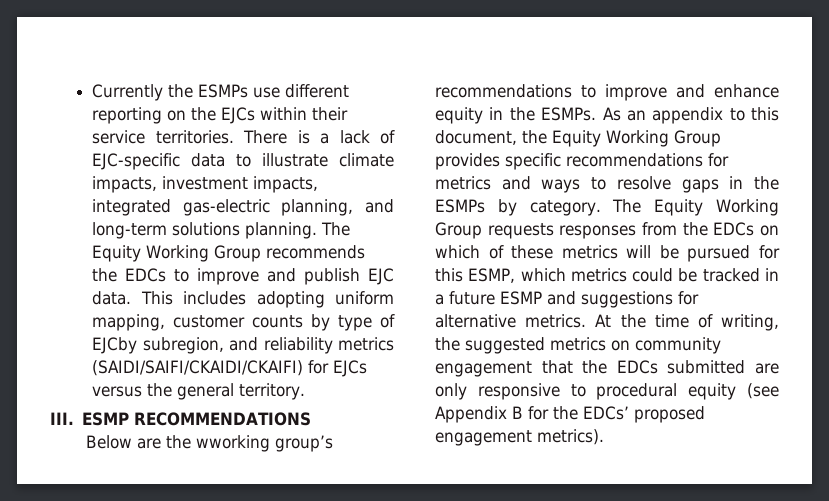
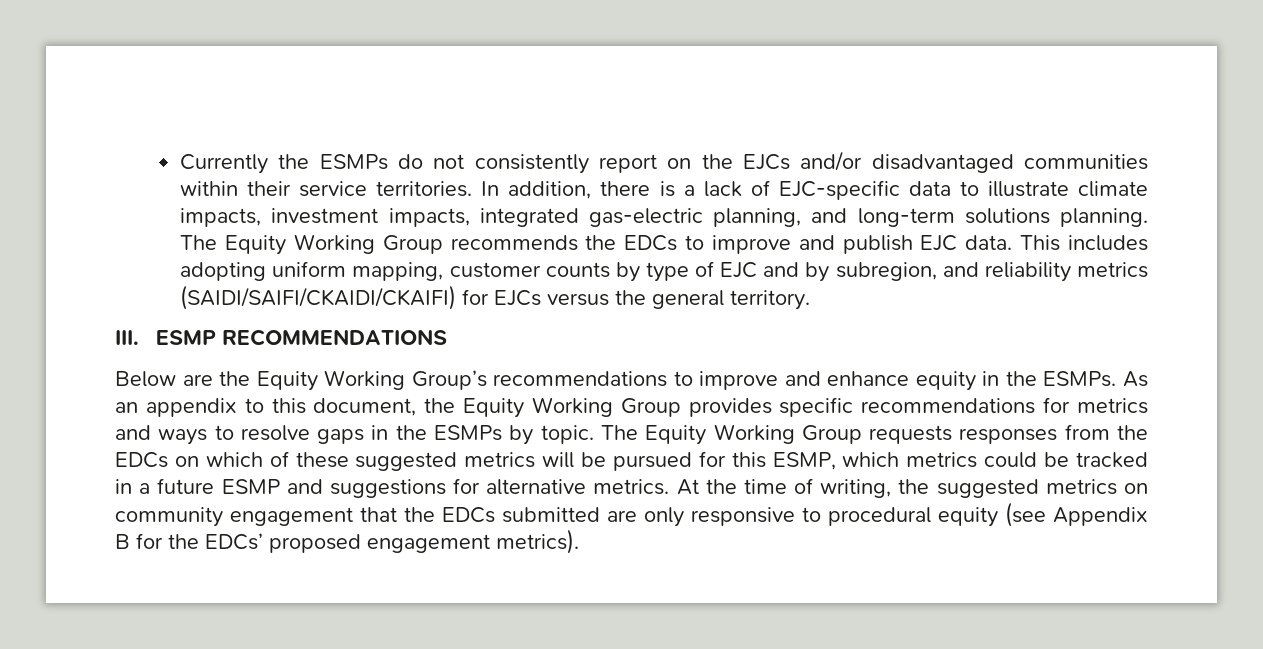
[253,84,350,98] [92,107,256,124] use different reporting on the EJCs -> [398,151,1148,174] do not consistently report on the EJCs and/or disadvantaged communities
[243,130,288,144] There -> [481,181,651,199] In addition, there
[92,337,138,354] EJCby -> [720,262,830,282] EJC and by
[195,435,333,452] wworking group’s -> [256,370,487,391] Equity Working Group’s
[529,200,601,216] category. -> [540,425,594,444] topic.
(554, 252) none -> [355,452,458,471] suggested

